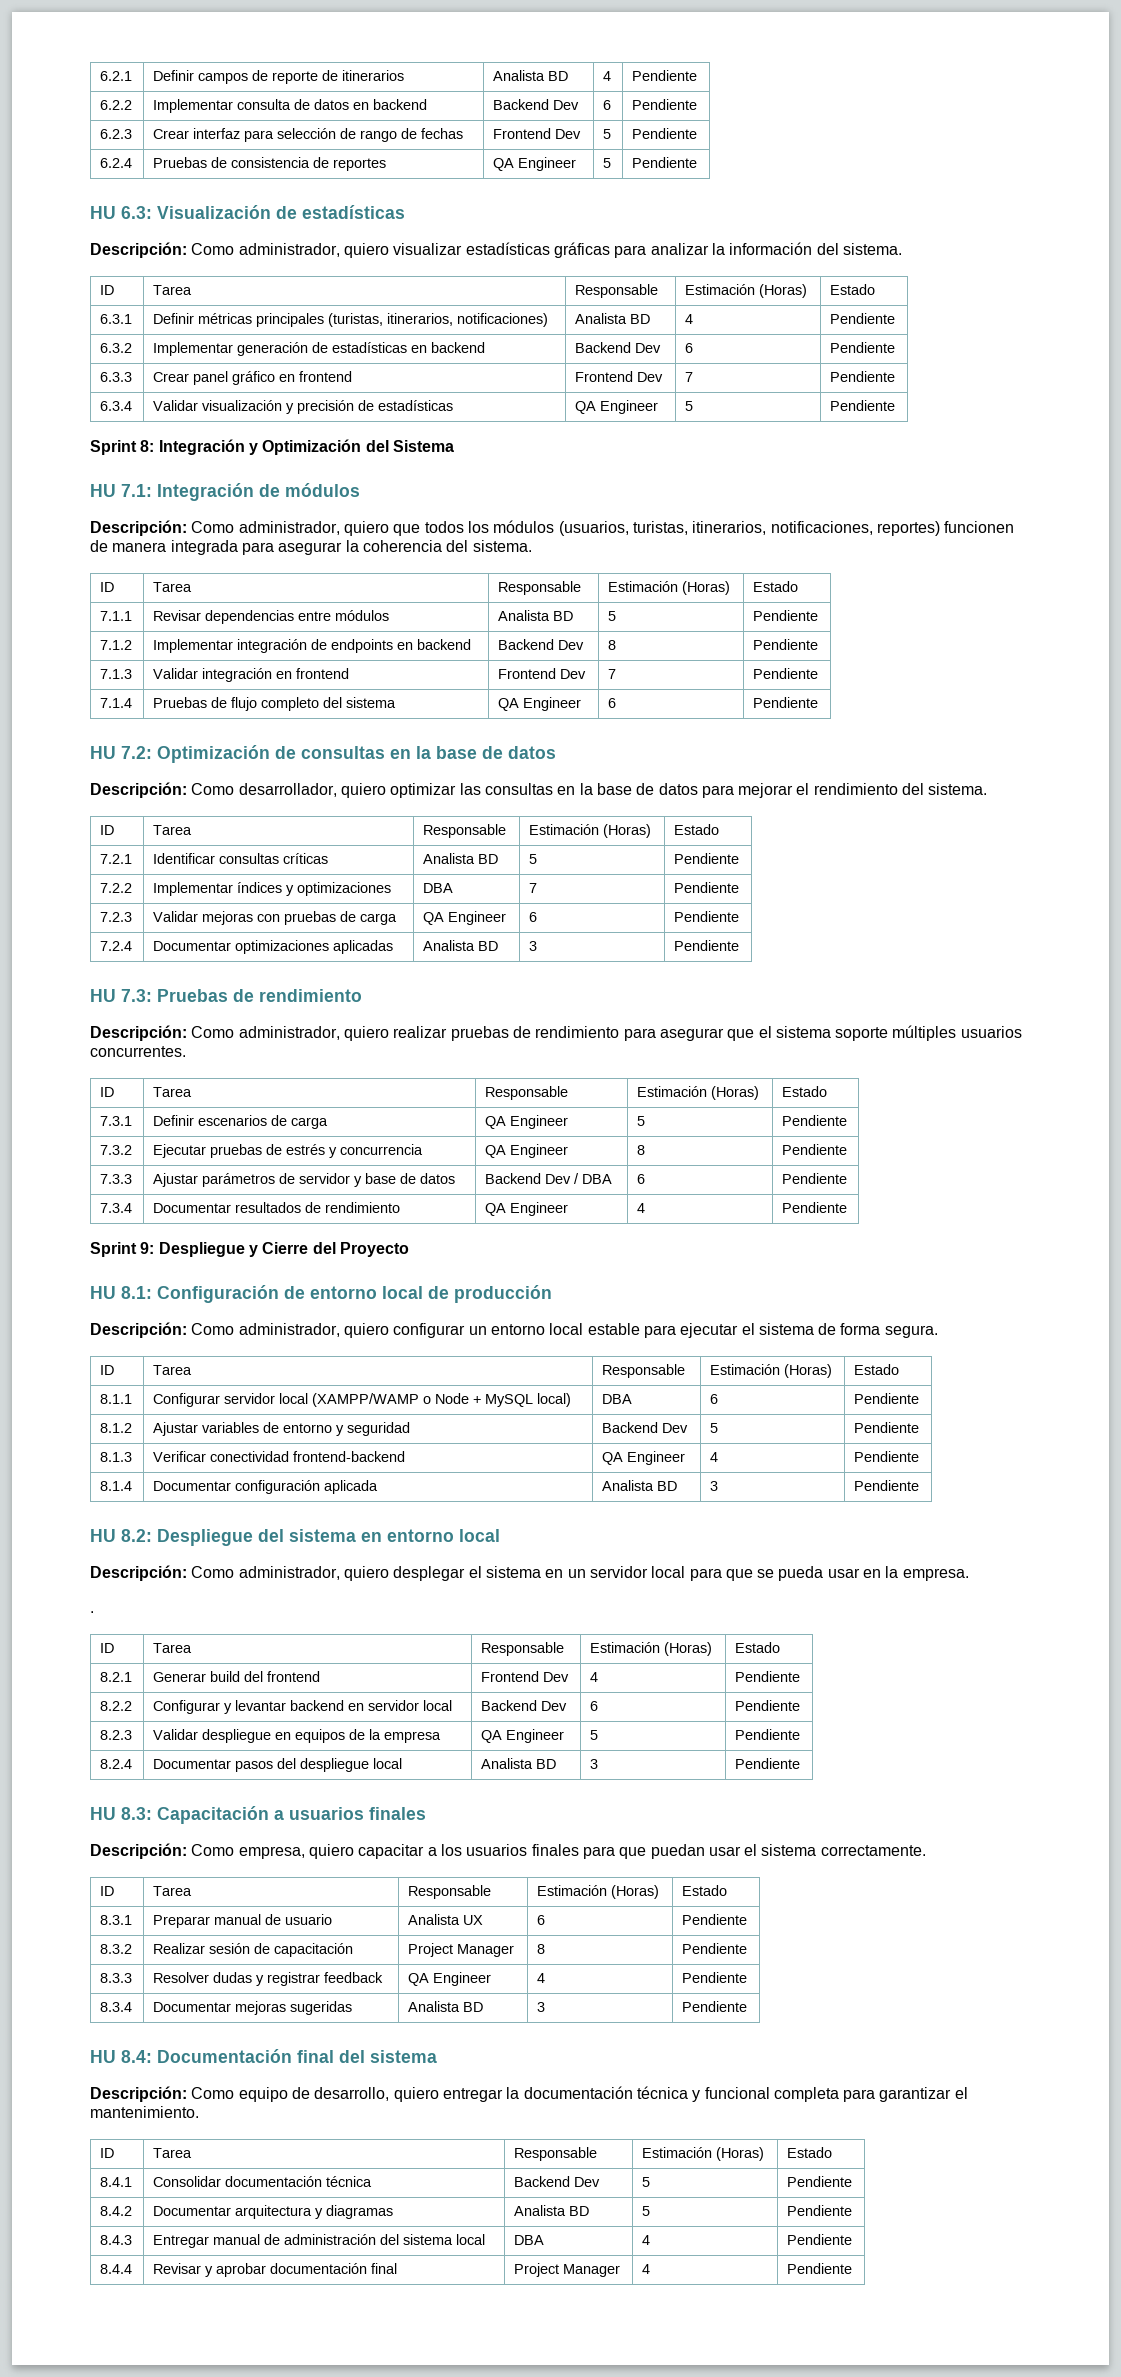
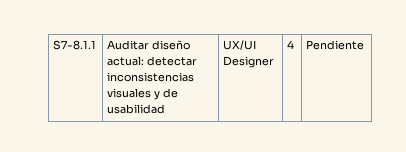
[100,71,133,81] [153,70,405,84] [493,70,569,81] [603,71,612,81] [632,70,698,81] [100,100,133,110] [153,99,428,113] [493,99,580,110] [603,100,612,110] [632,99,698,110] [100,129,133,139] [153,128,464,142] [493,128,582,139] [603,129,612,139] [632,128,698,139] [100,158,133,168] [153,157,387,171] [493,157,577,171] [603,158,612,168] [632,157,698,168] [90,205,405,219] [90,242,902,258] [100,285,115,295] [153,285,193,295] [575,284,659,298] [685,284,808,298] [830,284,876,295] [100,314,133,324] [153,313,549,327] [575,313,651,324] [685,314,694,324] [830,313,896,324] [100,343,133,353] [153,342,486,356] [575,342,662,353] [685,343,694,353] [830,342,896,353] [100,372,133,382] [153,371,353,385] [575,371,664,382] [685,372,694,382] [830,371,896,382] [100,401,133,411] [153,400,454,414] [575,400,659,414] [685,401,694,411] [830,400,896,411] [90,439,454,455] [90,483,360,501] [90,520,1015,536] [90,540,532,555] [100,582,115,592] [153,582,193,592] [498,581,582,595] [608,581,731,595] [753,581,799,592] [100,611,133,621] [153,610,390,624] [498,610,574,621] [608,611,617,621] [753,610,819,621] [100,640,133,650] [153,639,472,653] [498,639,585,650] [608,640,617,650] [753,639,819,650] [100,669,133,679] [153,668,350,682] [498,668,587,679] [608,669,617,679] [753,668,819,679] [100,698,133,708] [153,697,397,711] [498,697,582,711] [608,698,617,708] [753,697,819,708] [90,745,556,763] [90,782,988,798] [100,825,115,835] [153,825,193,835] [423,824,507,838] [529,824,652,838] [674,824,720,835] [100,854,133,864] [153,853,329,864] [423,853,499,864] [529,854,538,864] [674,853,740,864] [100,883,133,893] [153,882,392,896] [423,883,454,893] [529,883,538,893] [674,882,740,893] [100,912,133,922] [153,911,398,925] [423,911,507,925] [529,912,538,922] [674,911,740,922] [100,941,133,951] [153,940,394,954] [423,940,499,951] [529,941,538,951] [674,940,740,951] [90,989,362,1002] [90,1025,1022,1041] [90,1046,186,1057] [100,1087,115,1097] [153,1087,193,1097] [485,1086,569,1100] [637,1086,760,1100] [782,1086,828,1097] [100,1116,133,1126] [153,1115,329,1129] [485,1115,569,1129] [637,1116,646,1126] [782,1115,848,1126] [100,1145,133,1155] [153,1144,424,1158] [485,1144,569,1158] [637,1145,646,1155] [782,1144,848,1155] [100,1174,133,1184] [153,1173,456,1187] [485,1173,613,1184] [637,1174,646,1184] [782,1173,848,1184] [100,1203,133,1213] [153,1202,401,1213] [485,1202,569,1216] [637,1203,646,1213] [782,1202,848,1213] [90,1242,409,1257] [90,1285,552,1303] [90,1322,938,1338] [100,1365,115,1375] [153,1365,193,1375] [602,1364,686,1378] [710,1364,833,1378] [854,1364,900,1375] [100,1394,133,1404] [153,1393,572,1407] [602,1394,633,1404] [710,1394,719,1404] [854,1393,920,1404] [100,1423,133,1433] [153,1422,411,1436] [602,1422,689,1433] [710,1423,719,1433] [854,1422,920,1433] [100,1452,133,1462] [153,1451,406,1462] [602,1451,686,1465] [710,1452,719,1462] [854,1451,920,1462] [100,1481,133,1491] [153,1480,379,1494] [602,1480,678,1491] [710,1481,719,1491] [854,1480,920,1491] [90,1529,500,1546] [90,1565,969,1581] [90,1611,94,1613] [100,1643,115,1653] [153,1643,193,1653] [481,1642,565,1656] [590,1642,713,1656] [735,1642,781,1653] [100,1672,133,1682] [153,1671,321,1682] [481,1671,570,1682] [590,1672,599,1682] [735,1671,801,1682] [100,1701,133,1711] [153,1700,453,1714] [481,1700,568,1711] [590,1701,599,1711] [735,1700,801,1711] [100,1730,133,1740] [153,1729,442,1743] [481,1729,565,1743] [590,1730,599,1740] [735,1729,801,1740] [100,1759,133,1769] [153,1758,403,1772] [481,1758,557,1769] [590,1759,599,1769] [735,1758,801,1769] [90,1806,426,1824] [90,1843,926,1859] [100,1886,115,1896] [153,1886,193,1896] [408,1885,492,1899] [537,1885,660,1899] [682,1885,728,1896] [100,1915,133,1925] [153,1914,333,1928] [408,1914,484,1925] [537,1915,546,1925] [682,1914,748,1925] [100,1944,133,1954] [153,1943,354,1957] [408,1943,515,1957] [537,1944,546,1954] [682,1943,748,1954] [100,1973,133,1983] [153,1972,384,1986] [408,1972,492,1986] [537,1973,546,1983] [682,1972,748,1983] [100,2002,133,2012] [153,2001,353,2015] [408,2001,484,2012] [537,2002,546,2012] [682,2001,748,2012] [90,2049,437,2063] [90,2086,968,2102] [90,2106,199,2118] [100,2148,115,2158] [153,2148,193,2158] [514,2147,598,2161] [642,2147,765,2161] [787,2147,833,2158] [100,2177,133,2187] [153,2176,373,2187] [514,2176,601,2187] [642,2177,651,2187] [787,2176,853,2187] [100,2206,133,2216] [153,2205,394,2219] [514,2205,590,2216] [642,2206,651,2216] [787,2205,853,2216] [100,2235,133,2245] [153,2234,486,2248] [514,2235,545,2245] [642,2235,651,2245] [787,2234,853,2245] [100,2264,133,2274] [153,2263,398,2277] [514,2263,621,2277] 6.2.1 | Definir campos de reporte de itinerarios | Analista BD | 4 | Pendiente // 6.2.2 | Implementar consulta de datos en backend | Backend Dev | 6 | Pendiente // 6.2.3 | Crear interfaz para selección de rango de fechas | Frontend Dev | 5 | Pendiente // 6.2.4 | Pruebas de consistencia de reportes | QA Engineer | 5 | Pendiente // HU 6.3: Visualización de estadísticas // Descripción: Como administrador, quiero visualizar estadísticas gráficas para analizar la información del sistema. // ID | Tarea | Responsable | Estimación (Horas) | Estado // 6.3.1 | Definir métricas principales (turistas, itinerarios, notificaciones) | Analista BD | 4 | Pendiente // 6.3.2 | Implementar generación de estadísticas en backend | Backend Dev | 6 | Pendiente // 6.3.3 | Crear panel gráfico en frontend | Frontend Dev | 7 | Pendiente // 6.3.4 | Validar visualización y precisión de estadísticas | QA Engineer | 5 | Pendiente // Sprint 8: Integración y Optimización del Sistema // HU 7.1: Integración de módulos // Descripción: Como administrador, quiero que todos los módulos (usuarios, turistas, itinerarios, notificaciones, reportes) funcionen de manera integrada para asegurar la coherencia del sistema. // ID | Tarea | Responsable | Estimación (Horas) | Estado // 7.1.1 | Revisar dependencias entre módulos | Analista BD | 5 | Pendiente // 7.1.2 | Implementar integración de endpoints en backend | Backend Dev | 8 | Pendiente // 7.1.3 | Validar integración en frontend | Frontend Dev | 7 | Pendiente // 7.1.4 | Pruebas de flujo completo del sistema | QA Engineer | 6 | Pendiente // HU 7.2: Optimización de consultas en la base de datos // Descripción: Como desarrollador, quiero optimizar las consultas en la base de datos para mejorar el rendimiento del sistema. // ID | Tarea | Responsable | Estimación (Horas) | Estado // 7.2.1 | Identificar consultas críticas | Analista BD | 5 | Pendiente // 7.2.2 | Implementar índices y optimizaciones | DBA | 7 | Pendiente // 7.2.3 | Validar mejoras con pruebas de carga | QA Engineer | 6 | Pendiente // 7.2.4 | Documentar optimizaciones aplicadas | Analista BD | 3 | Pendiente // HU 7.3: Pruebas de rendimiento // Descripción: Como administrador, quiero realizar pruebas de rendimiento para asegurar que el sistema soporte múltiples usuarios concurrentes. // ID | Tarea | Responsable | Estimación (Horas) | Estado // 7.3.1 | Definir escenarios de carga | QA Engineer | 5 | Pendiente // 7.3.2 | Ejecutar pruebas de estrés y concurrencia | QA Engineer | 8 | Pendiente // 7.3.3 | Ajustar parámetros de servidor y base de datos | Backend Dev / DBA | 6 | Pendiente // 7.3.4 | Documentar resultados de rendimiento | QA Engineer | 4 | Pendiente // Sprint 9: Despliegue y Cierre del Proyecto // HU 8.1: Configuración de entorno local de producción // Descripción: Como administrador, quiero configurar un entorno local estable para ejecutar el sistema de forma segura. // ID | Tarea | Responsable | Estimación (Horas) | Estado // 8.1.1 | Configurar servidor local (XAMPP/WAMP o Node + MySQL local) | DBA | 6 | Pendiente // 8.1.2 | Ajustar variables de entorno y seguridad | Backend Dev | 5 | Pendiente // 8.1.3 | Verificar conectividad frontend-backend | QA Engineer | 4 | Pendiente // 8.1.4 | Documentar configuración aplicada | Analista BD | 3 | Pendiente // HU 8.2: Despliegue del sistema en entorno local // Descripción: Como administrador, quiero desplegar el sistema en un servidor local para que se pueda usar en la empresa. // . // ID | Tarea | Responsable | Estimación (Horas) | Estado // 8.2.1 | Generar build del frontend | Frontend Dev | 4 | Pendiente // 8.2.2 | Configurar y levantar backend en servidor local | Backend Dev | 6 | Pendiente // 8.2.3 | Validar despliegue en equipos de la empresa | QA Engineer | 5 | Pendiente // 8.2.4 | Documentar pasos del despliegue local | Analista BD | 3 | Pendiente // HU 8.3: Capacitación a usuarios finales // Descripción: Como empresa, quiero capacitar a los usuarios finales para que puedan usar el sistema correctamente. // ID | Tarea | Responsable | Estimación (Horas) | Estado // 8.3.1 | Preparar manual de usuario | Analista UX | 6 | Pendiente // 8.3.2 | Realizar sesión de capacitación | Project Manager | 8 | Pendiente // 8.3.3 | Resolver dudas y registrar feedback | QA Engineer | 4 | Pendiente // 8.3.4 | Documentar mejoras sugeridas | Analista BD | 3 | Pendiente // HU 8.4: Documentación final del sistema // Descripción: Como equipo de desarrollo, quiero entregar la documentación técnica y funcional completa para garantizar el mantenimiento. // ID | Tarea | Responsable | Estimación (Horas) | Estado // 8.4.1 | Consolidar documentación técnica | Backend Dev | 5 | Pendiente // 8.4.2 | Documentar arquitectura y diagramas | Analista BD | 5 | Pendiente // 8.4.3 | Entregar manual de administración del sistema local | DBA | 4 | Pendiente // 8.4.4 | Revisar y aprobar documentación final | Project Manager -> [53,40,97,50] [107,40,191,50] [107,56,198,66] [107,72,195,82] [107,88,179,100] [107,104,166,114] [223,40,257,50] [223,56,275,68] S7-8.1.1 | Auditar diseño actual: detectar inconsistencias visuales y de usabilidad | UX/UI Designer

